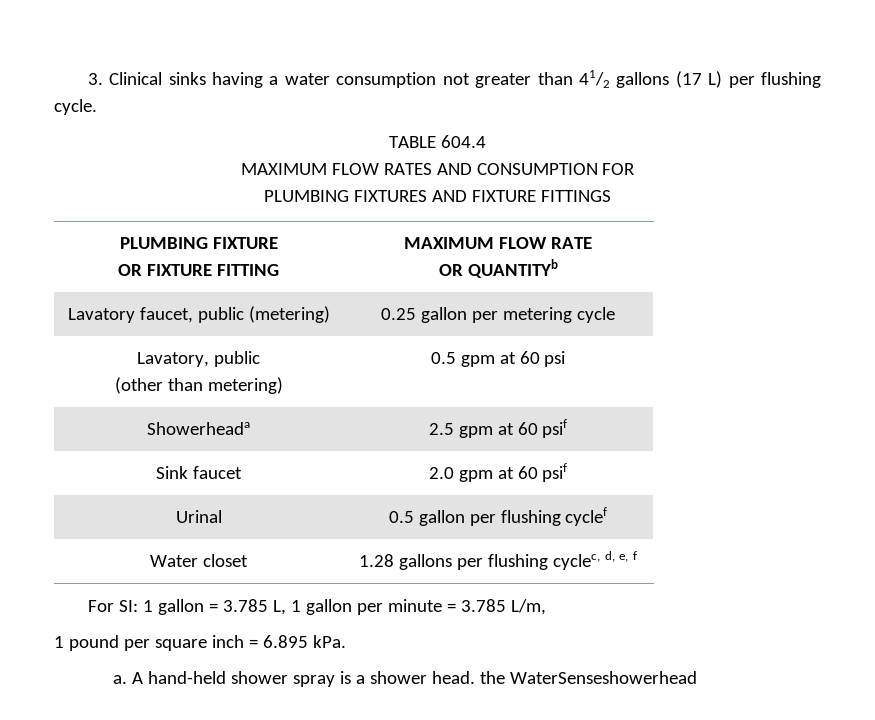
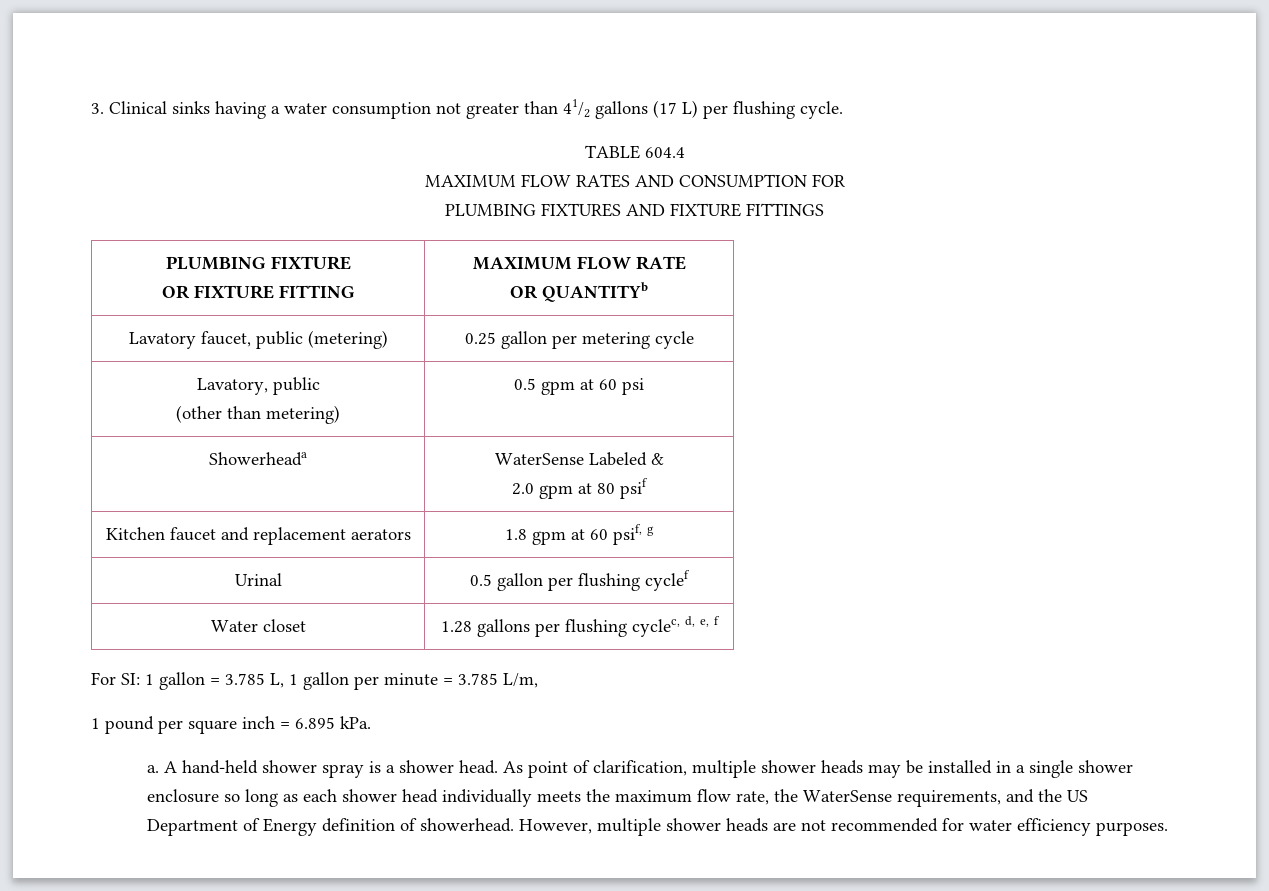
[428,419,568,438] [156,466,242,479] [428,463,568,482] 2.5 gpm at 60 psif // Sink faucet | 2.0 gpm at 60 psif -> [494,452,664,466] [512,478,648,499] [105,527,411,545] [504,524,654,545] WaterSense Labeled & // 2.0 gpm at 80 psif // Kitchen faucet and replacement aerators | 1.8 gpm at 60 psif, g
[479,671,697,684] the WaterSenseshowerhead -> [502,760,1133,778] [146,789,1088,807] [146,818,1168,836] As point of clarification, multiple shower heads may be installed in a single shower enclosure so long as each shower head individually meets the maximum flow rate, the WaterSense requirements, and the US Department of Energy definition of showerhead. However, multiple shower heads are not recommended for water efficiency purposes.

